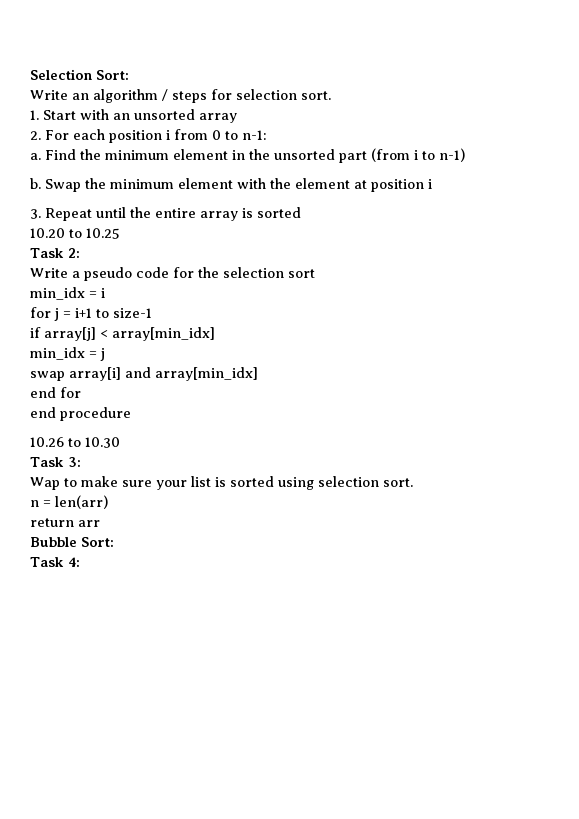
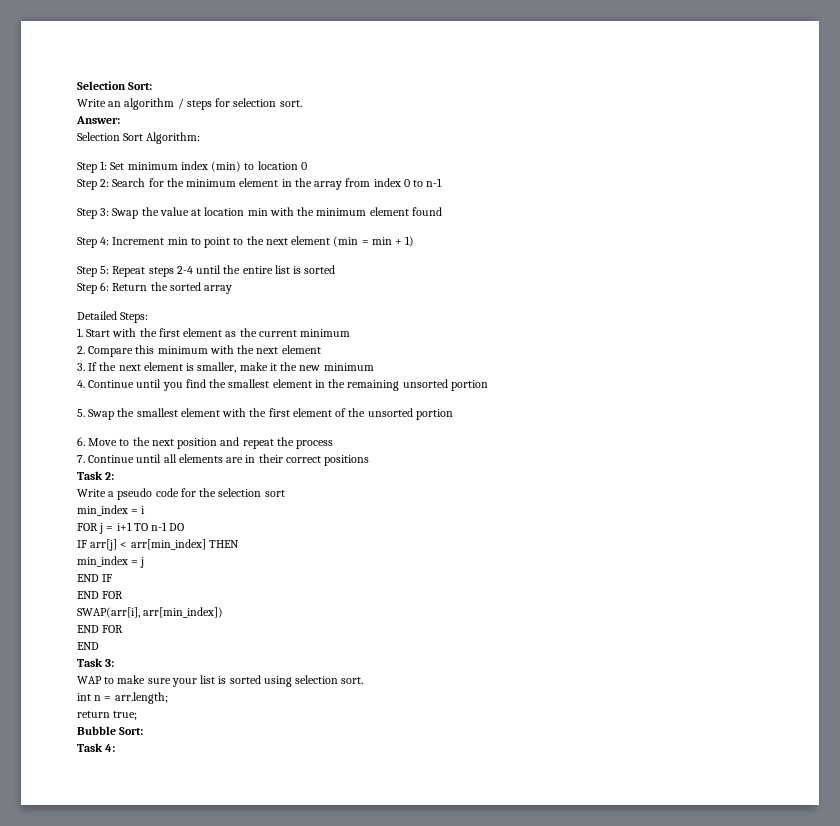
[30,109,237,123] [30,129,267,143] [30,149,76,160] 1. Start with an unsorted array // 2. For each position i from 0 to n-1: // a. Find -> [76,116,120,124] [77,132,201,144] [77,161,307,173] [77,178,164,190] Answer: // Selection Sort Algorithm: // Step 1: Set minimum index (min) to location 0 // Step 2: Search for
[274,148,465,163] [30,178,432,192] [30,208,92,221] unsorted part (from i to n-1) // b. Swap the minimum element with the element at position i // 3. Repeat -> [314,178,443,190] [77,207,442,219] [77,236,415,248] [77,266,193,277] array from index 0 to n-1 // Step 3: Swap the value at location min with the minimum element found // Step 4: Increment min to point to the next element (min = min + 1) // Step 5: Repeat steps 2-4
[200,211,238,221] array -> [274,265,290,274] list
[30,228,120,239] 10.20 to 10.25 -> [77,282,233,294] [77,311,149,323] [77,328,351,337] [77,345,321,357] [77,362,374,373] [77,379,488,391] [77,408,453,420] [77,437,334,449] [77,454,370,466] Step 6: Return the sorted array // Detailed Steps: // 1. Start with the first element as the current minimum // 2. Compare this minimum with the next element // 3. If the next element is smaller, make it the new minimum // 4. Continue until you find the smallest element in the remaining unsorted portion // 5. Swap the smallest element with the first element of the unsorted portion // 6. Move to the next position and repeat the process // 7. Continue until all elements are in their correct positions
[30,287,85,300] min_idx -> [77,505,128,516] min_index
[30,307,51,318] for -> [77,523,98,531] FOR
[96,308,152,318] [30,327,215,341] [30,347,105,361] [30,367,258,381] [30,387,81,398] [30,407,131,421] [30,437,120,448] to size-1 // if array[j] < array[min_idx] // min_idx = j // swap array[i] and array[min_idx] // end for // end procedure // 10.26 to 10.30 -> [133,522,185,531] [77,539,239,551] [77,556,145,568] [77,574,113,582] [77,591,124,599] [77,607,224,618] [77,625,124,633] [77,642,99,650] TO n-1 DO // IF arr[j] < arr[min_index] THEN // min_index = j // END IF // END FOR // SWAP(arr[i], arr[min_index]) // END FOR // END
[30,477,60,490] Wap -> [77,676,102,684] WAP
(413, 482) none -> [77,693,91,701] int
[55,495,108,509] len(arr) -> [114,692,168,704] arr.length;
[78,520,100,527] arr -> [113,711,138,720] true;

